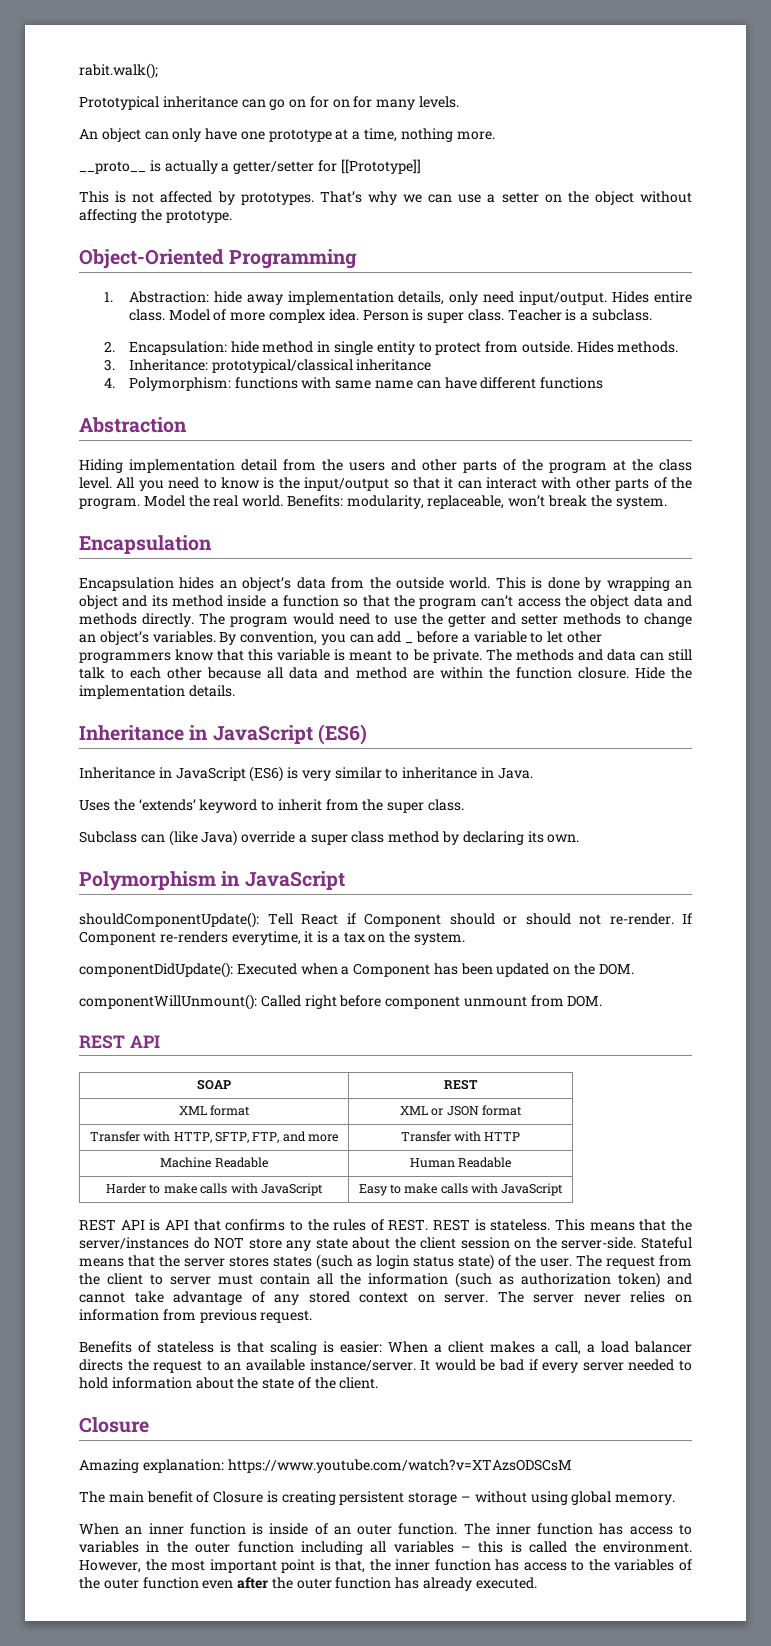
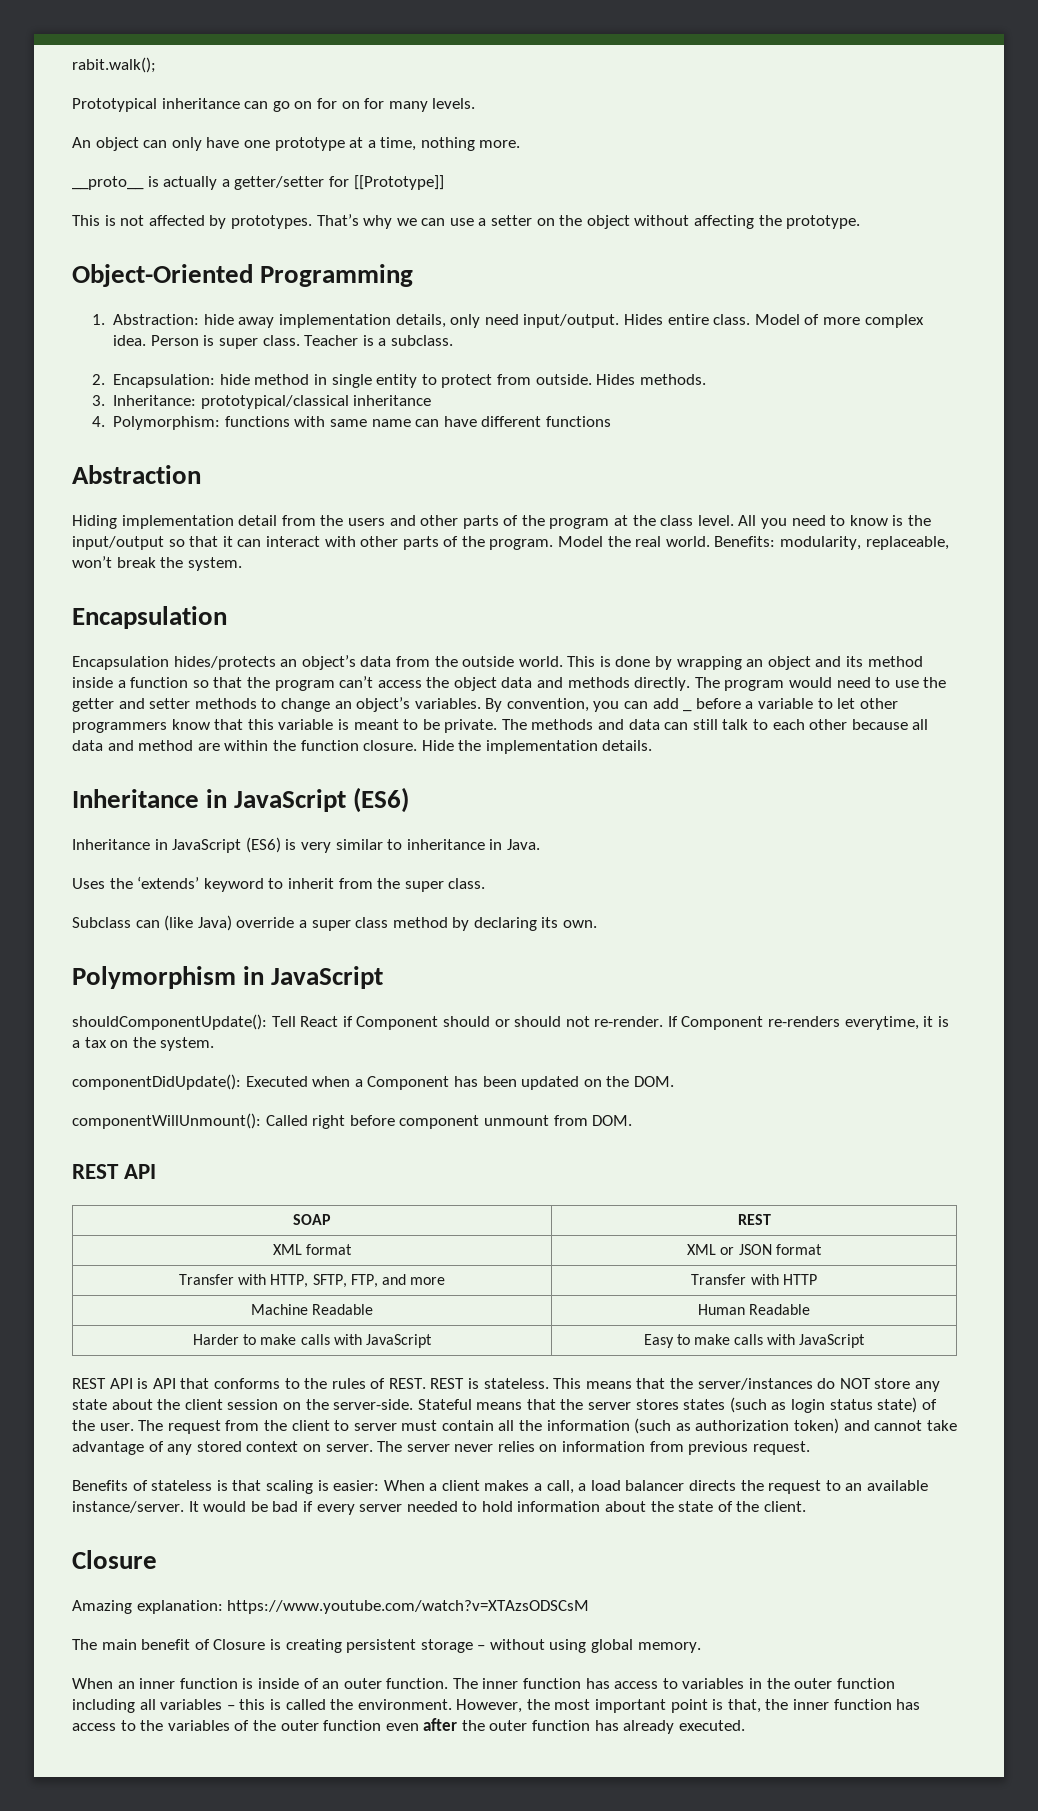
[179,577,215,589] hides -> [173,656,276,670] hides/protects
[225,1219,286,1231] confirms -> [213,1378,280,1389] conforms

